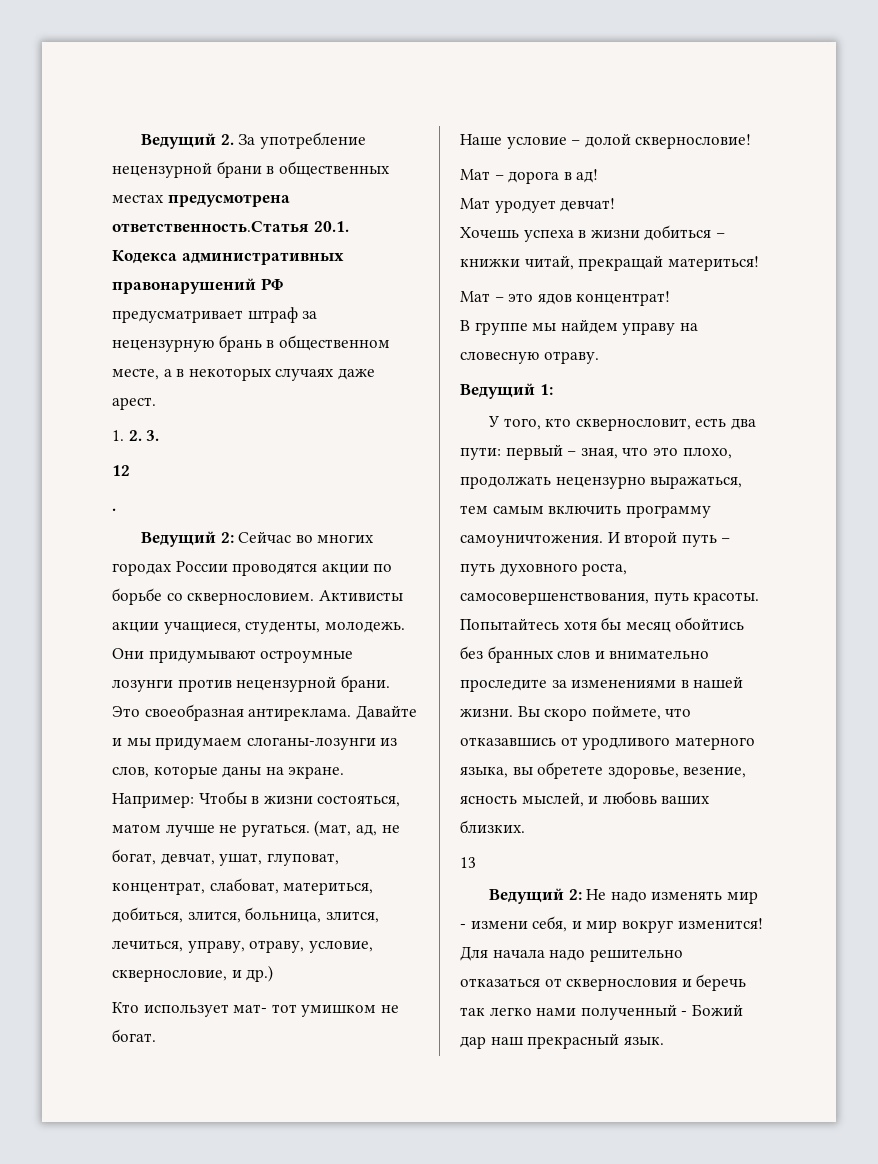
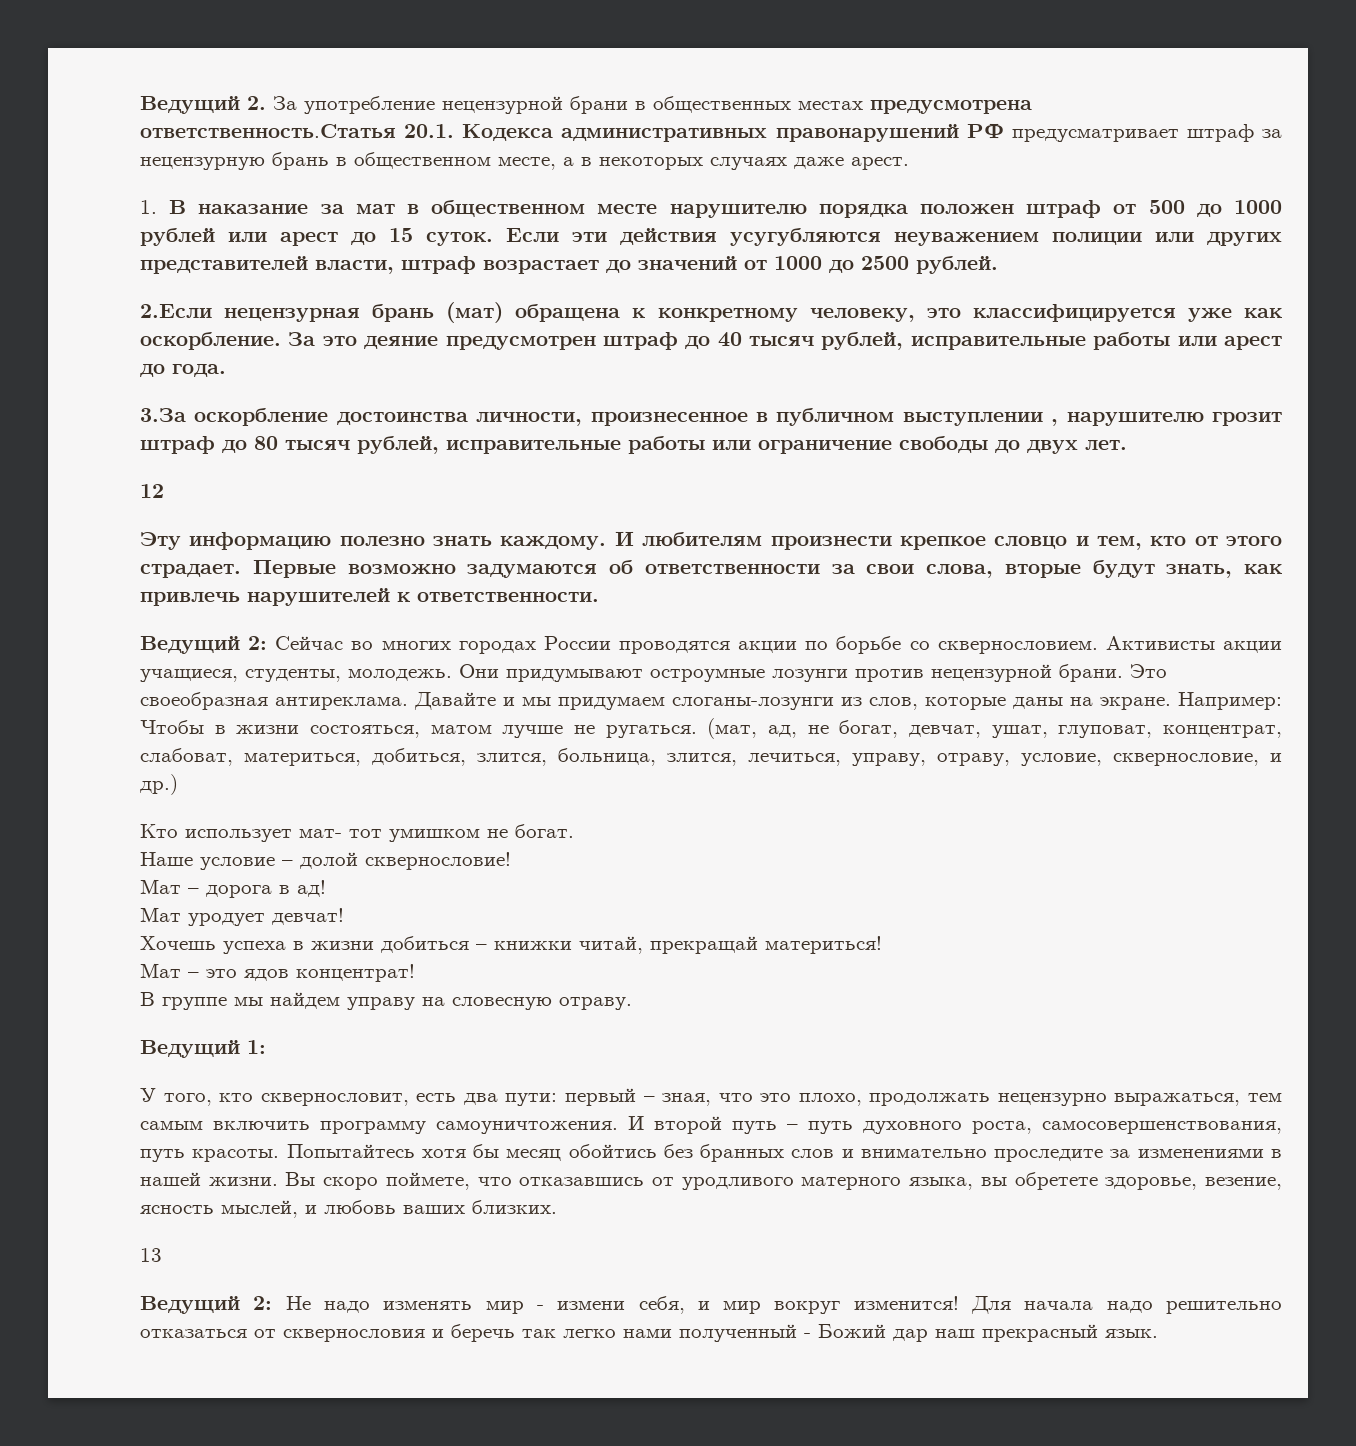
[128,430,160,441] [112,465,130,476] [112,508,116,511] 2. 3. // 12 // . -> [169,200,1283,218] [140,228,1282,246] [140,256,998,274] [140,302,1282,323] [140,332,1282,350] [140,364,226,377] [140,408,1282,426] [140,436,1127,454] [140,484,164,498] [140,531,1283,550] [140,560,1282,578] [140,588,599,606] В наказание за мат в общественном месте нарушителю порядка положен штраф от 500 до 1000 рублей или арест до 15 суток. Если эти действия усугубляются неуважением полиции или других представителей власти, штраф возрастает до значений от 1000 до 2500 рублей. // 2.Если нецензурная брань (мат) обращена к конкретному человеку, это классифицируется уже как оскорбление. За это деяние предусмотрен штраф до 40 тысяч рублей, исправительные работы или арест до года. // 3.За оскорбление достоинства личности, произнесенное в публичном выступлении , нарушителю грозит штраф до 80 тысяч рублей, исправительные работы или ограничение свободы до двух лет. // 12 // Эту информацию полезно знать каждому. И любителям произнести крепкое словцо и тем, кто от этого страдает. Первые возможно задумаются об ответственности за свои слова, вторые будут знать, как привлечь нарушителей к ответственности.

